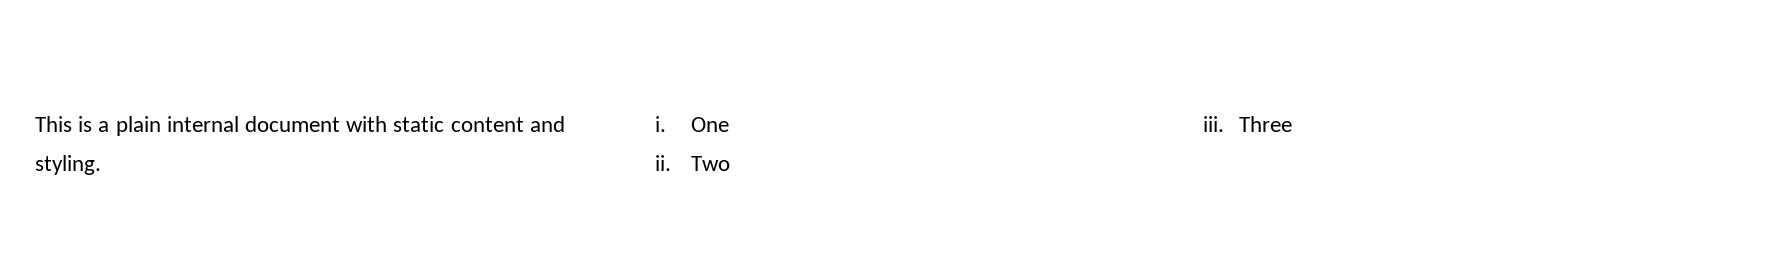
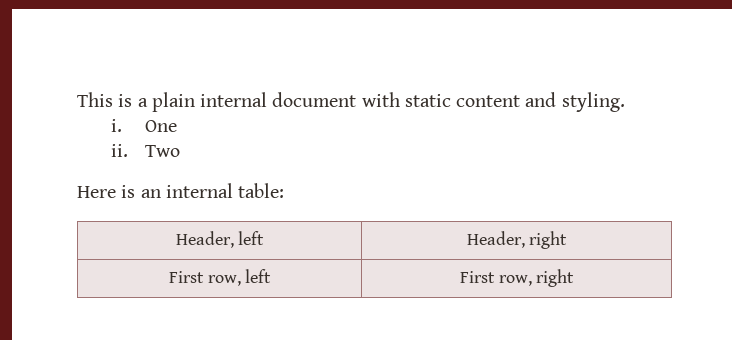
[1203,116,1292,132] iii. Three -> [77,183,285,198] [175,231,265,248] [466,231,568,249] [168,269,272,286] [459,269,575,287] Here is an internal table: // Header, left | Header, right // First row, left | First row, right

